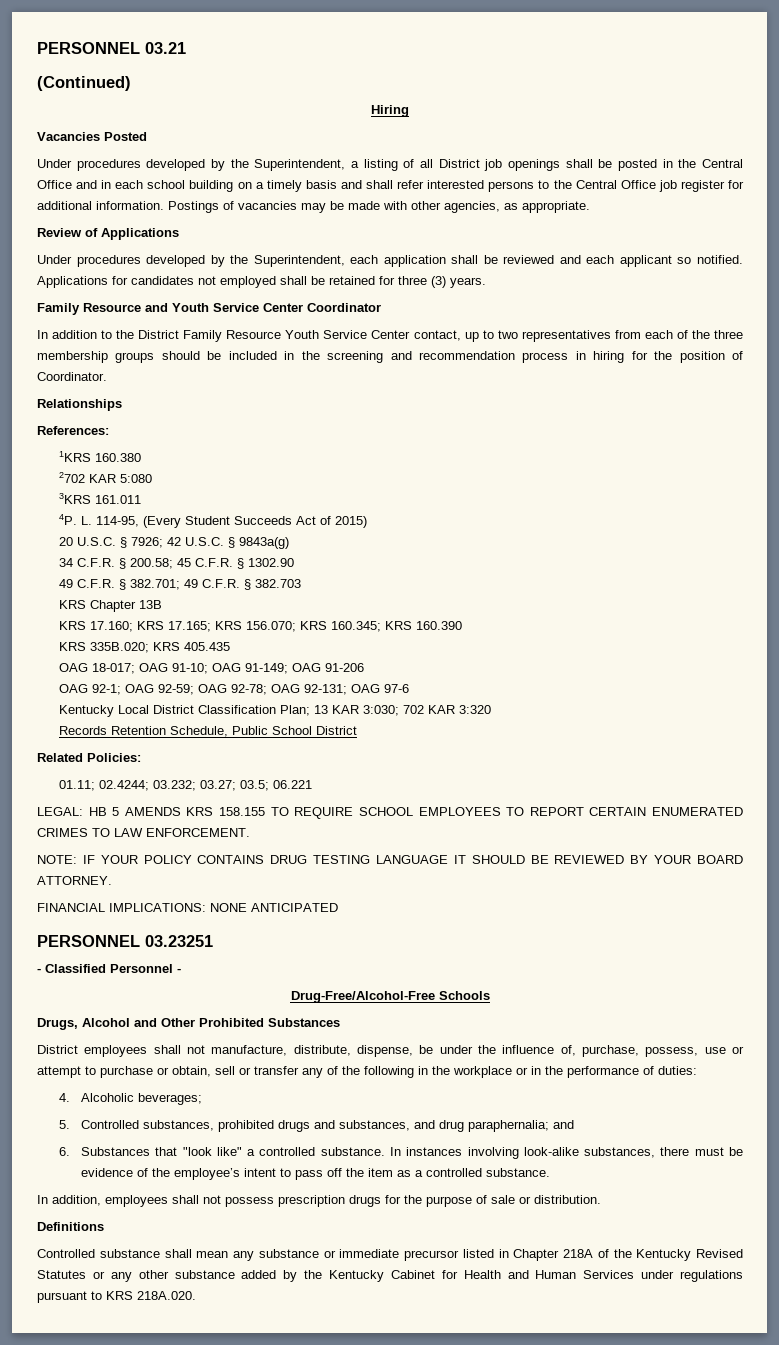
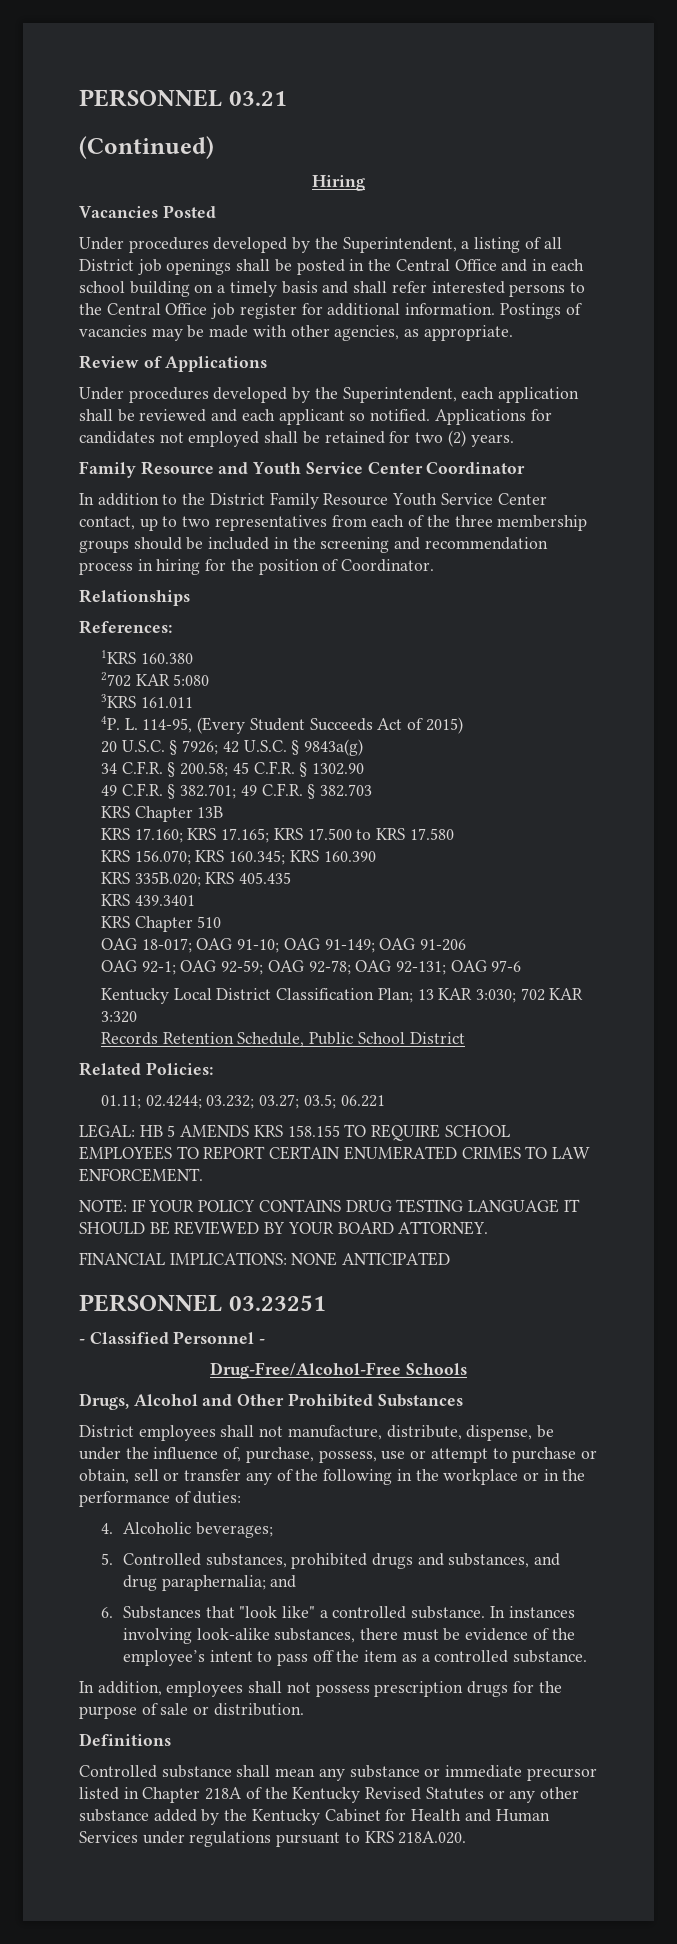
[398,276,446,288] three (3) -> [415,430,466,447] two (2)
(243, 625) none -> [307,828,454,840] [100,850,130,862] 17.500 to KRS 17.580 // KRS
(231, 646) none -> [100,894,195,906] [100,916,222,932] // KRS 439.3401 // KRS Chapter 510

